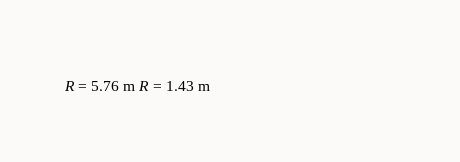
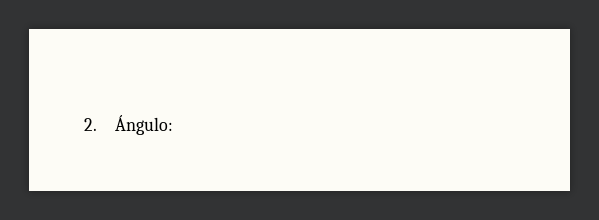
[63,81,210,91] R = 5.76 m R = 1.43 m -> [83,115,173,135] 2. Ángulo:

